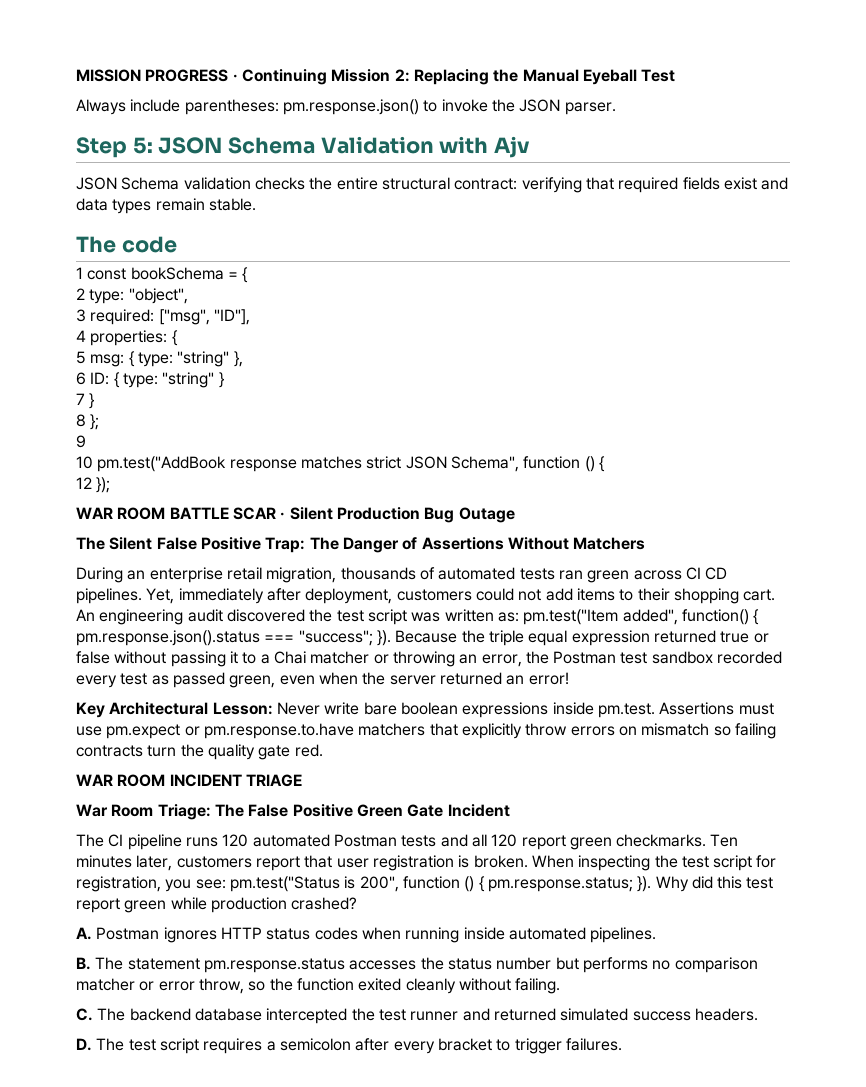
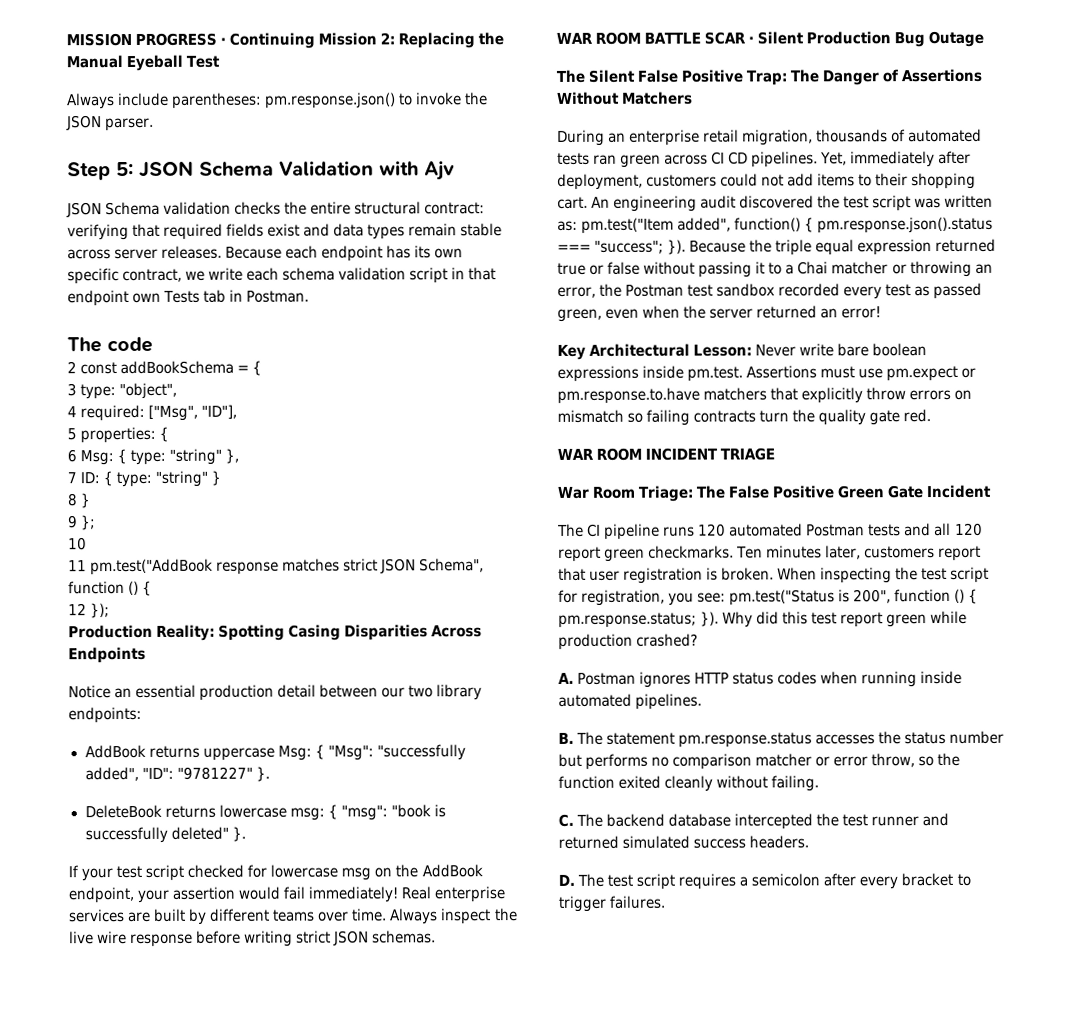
[208,198,256,211] stable. -> [460,223,503,237] [67,245,464,262] [67,267,497,285] [67,289,310,307] stable across server releases. Because each endpoint has its own specific contract, we write each schema validation script in that endpoint own Tests tab in Postman.
[76,267,224,280] 1 const bookSchema -> [67,360,235,375] 2 const addBookSchema
[76,288,85,300] 2 -> [67,383,77,397] 3
[76,309,210,325] 3 required: ["msg", -> [67,404,199,422] 4 required: ["Msg",
[76,330,86,342] 4 -> [67,428,77,441] 5
[76,351,125,367] 5 msg: -> [67,449,115,466] 6 Msg:
[76,372,86,385] 6 -> [67,472,77,484] 7
[76,393,95,409] [76,414,86,427] 7 } // 8 -> [67,493,92,509] [68,515,78,529] 8 } // 9
[76,435,86,448] [76,456,93,469] 9 // 10 -> [68,537,87,551] [68,560,87,572] 10 // 11
(111, 485) none -> [68,624,483,641] [68,646,146,664] [68,684,483,701] [68,706,142,724] [84,744,466,761] [84,766,270,782] [84,804,446,821] [84,826,246,844] [68,864,483,882] [68,886,506,904] [68,908,518,925] [69,930,437,947] // Production Reality: Spotting Casing Disparities Across Endpoints // Notice an essential production detail between our two library endpoints: // AddBook returns uppercase Msg: { "Msg": "successfully added", "ID": "9781227" }. // DeleteBook returns lowercase msg: { "msg": "book is successfully deleted" }. // If your test script checked for lowercase msg on the AddBook endpoint, your assertion would fail immediately! Real enterprise services are built by different teams over time. Always inspect the live wire response before writing strict JSON schemas.

